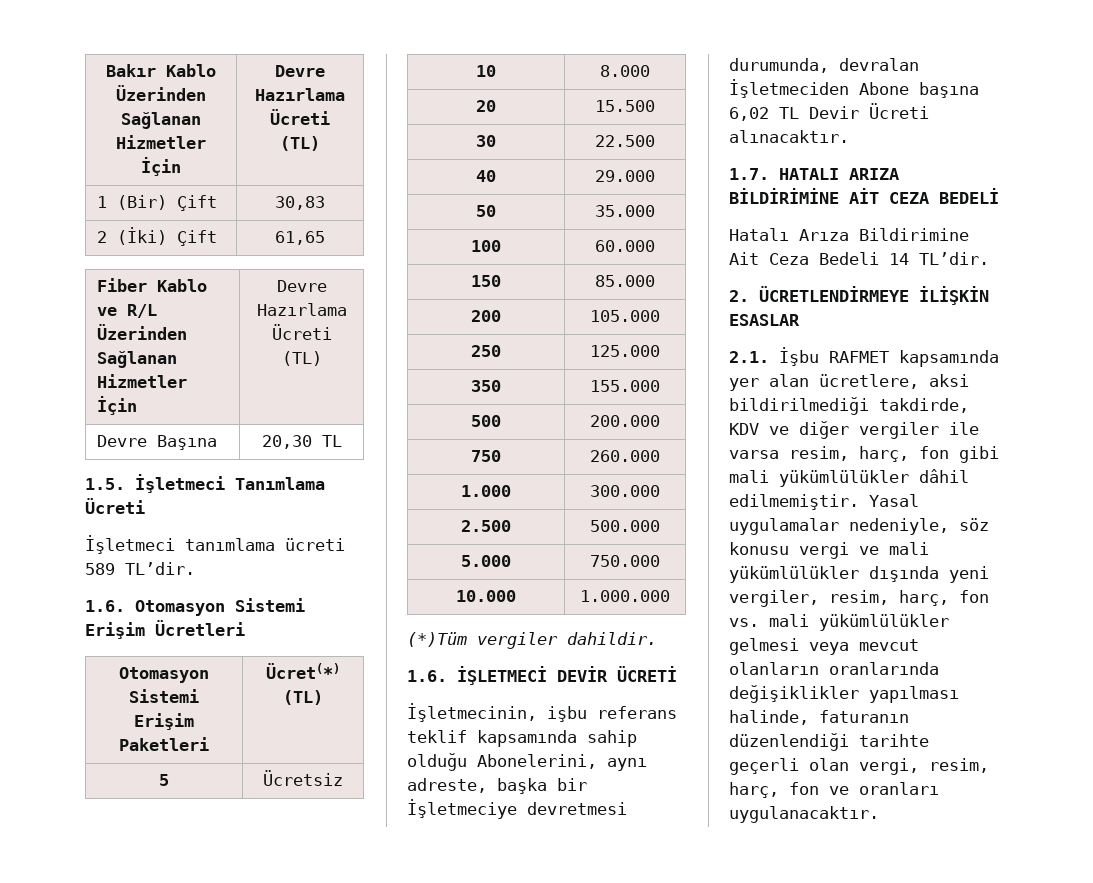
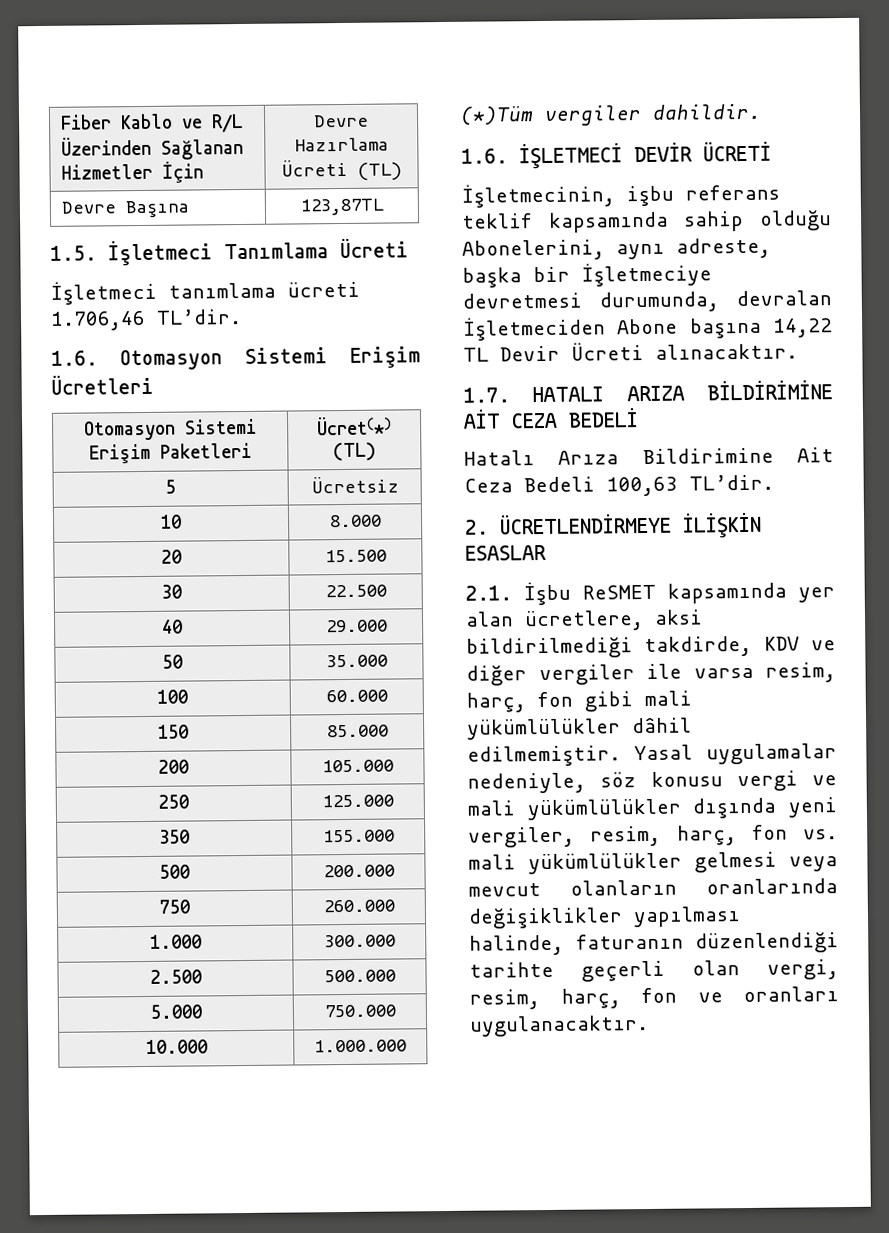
[106,64,216,77] [116,85,206,101] [121,112,201,129] [116,135,206,149] [141,157,181,176] [275,65,325,77] [254,88,345,101] [270,109,330,125] [280,136,320,151] [96,195,217,211] [275,196,325,210] [96,227,217,246] [275,231,325,245] Bakır Kablo Üzerinden Sağlanan Hizmetler İçin | Devre Hazırlama Ücreti (TL) // 1 (Bir) Çift | 30,83 // 2 (İki) Çift | 61,65 // -> (60, 122) none
[261,435,342,449] 20,30 TL -> [299,198,384,216] 123,87TL
[85,563,115,575] 589 -> [50,310,146,331] 1.706,46
[729,107,769,121] 6,02 -> [773,318,833,338] 14,22
[889,253,909,265] 14 -> [606,476,678,497] 100,63
[829,351,889,363] RAFMET -> [582,584,656,600] ReSMET

